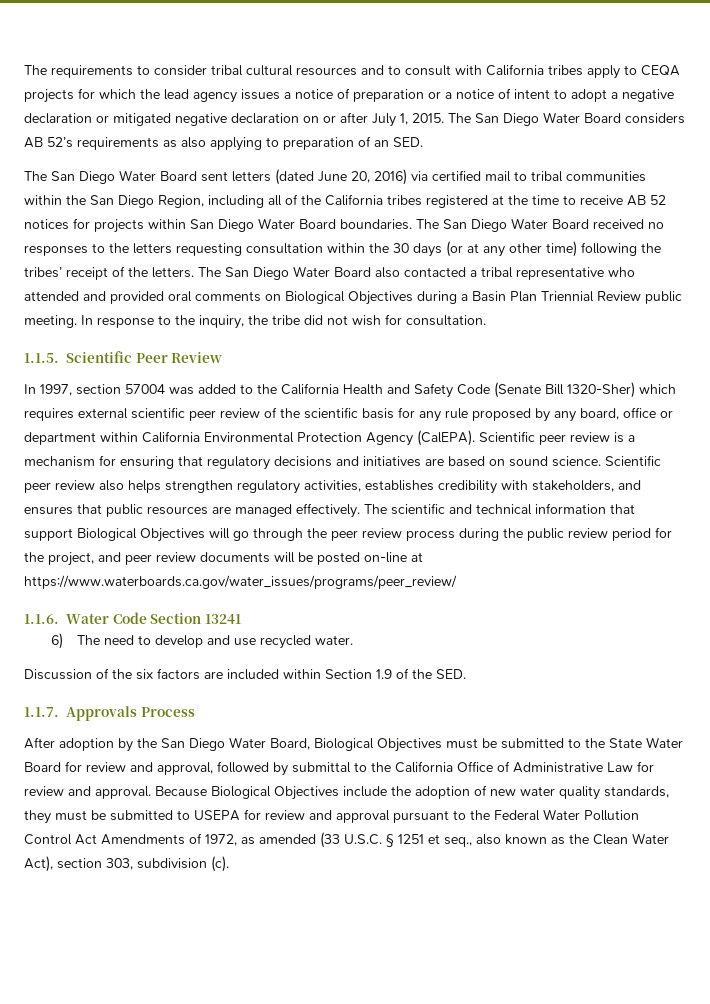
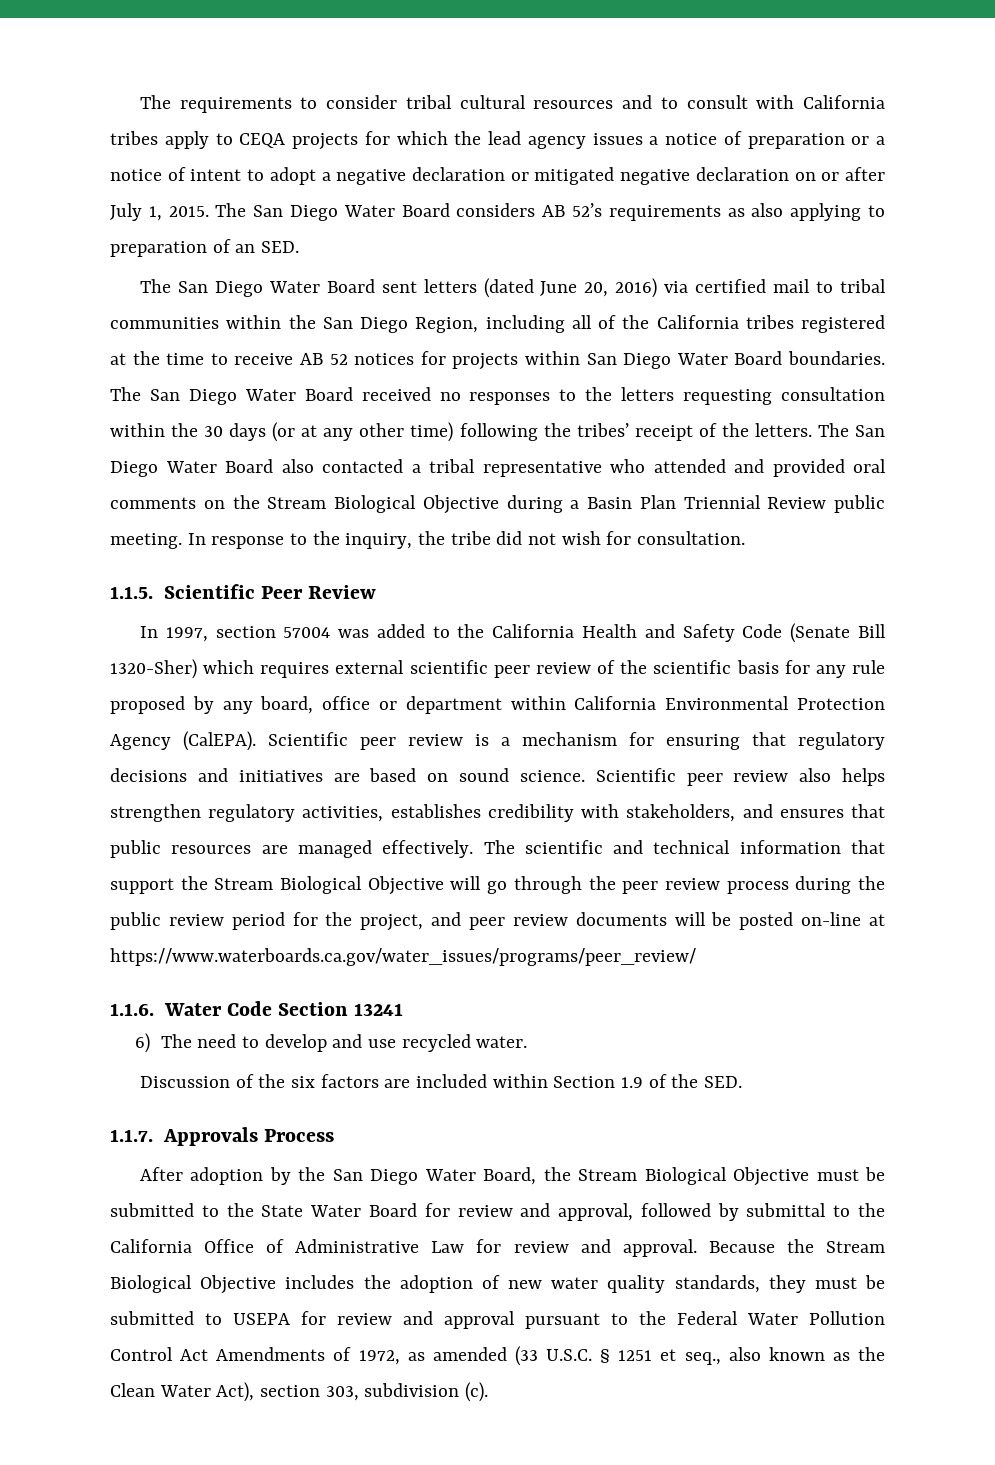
[285,291,413,305] Biological Objectives -> [232,495,499,514] the Stream Biological Objective
[77,528,205,542] Biological Objectives -> [180,876,444,895] the Stream Biological Objective
[314,738,442,752] Biological Objectives -> [543,1167,810,1186] the Stream Biological Objective
[211,786,387,800] Biological Objectives include -> [786,1239,885,1253] [110,1275,355,1294] the Stream Biological Objective includes

